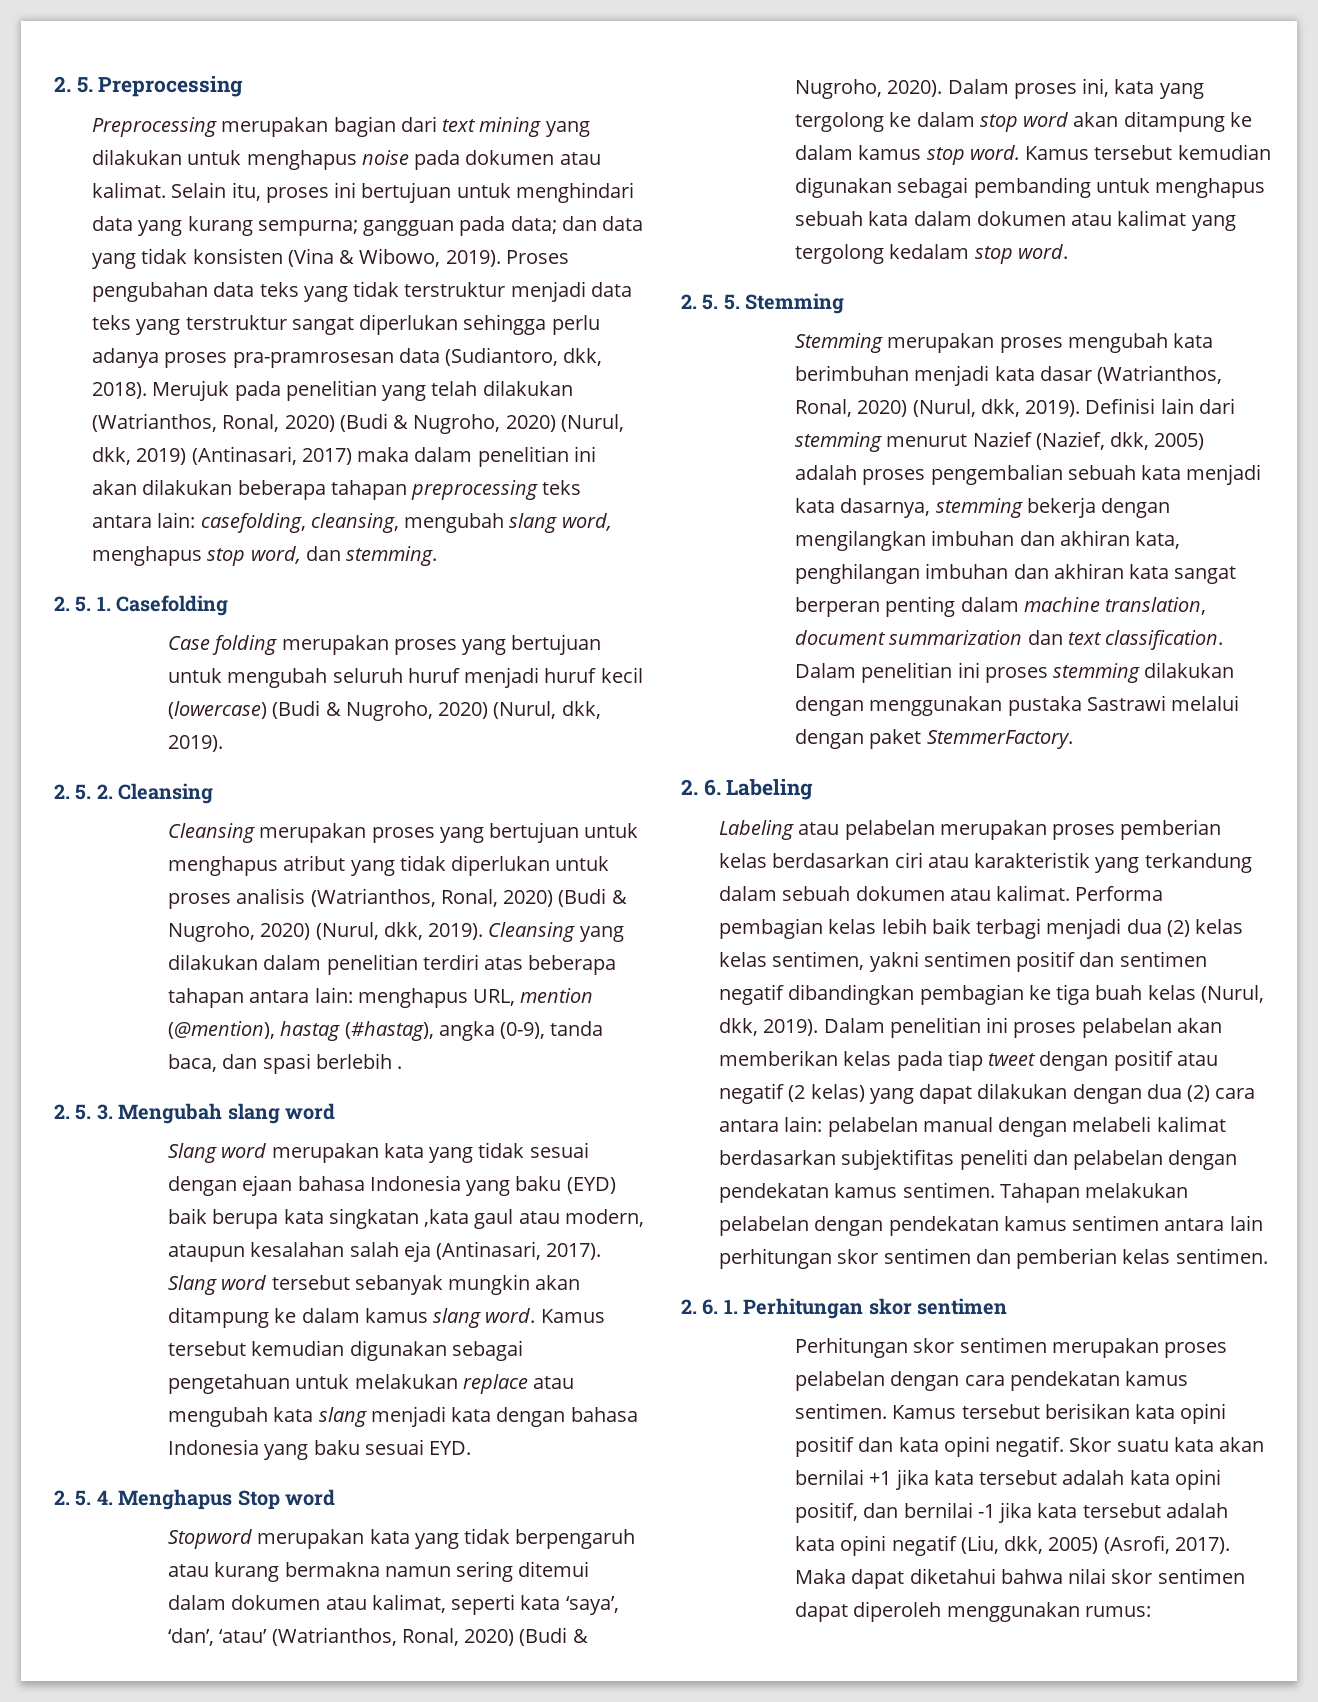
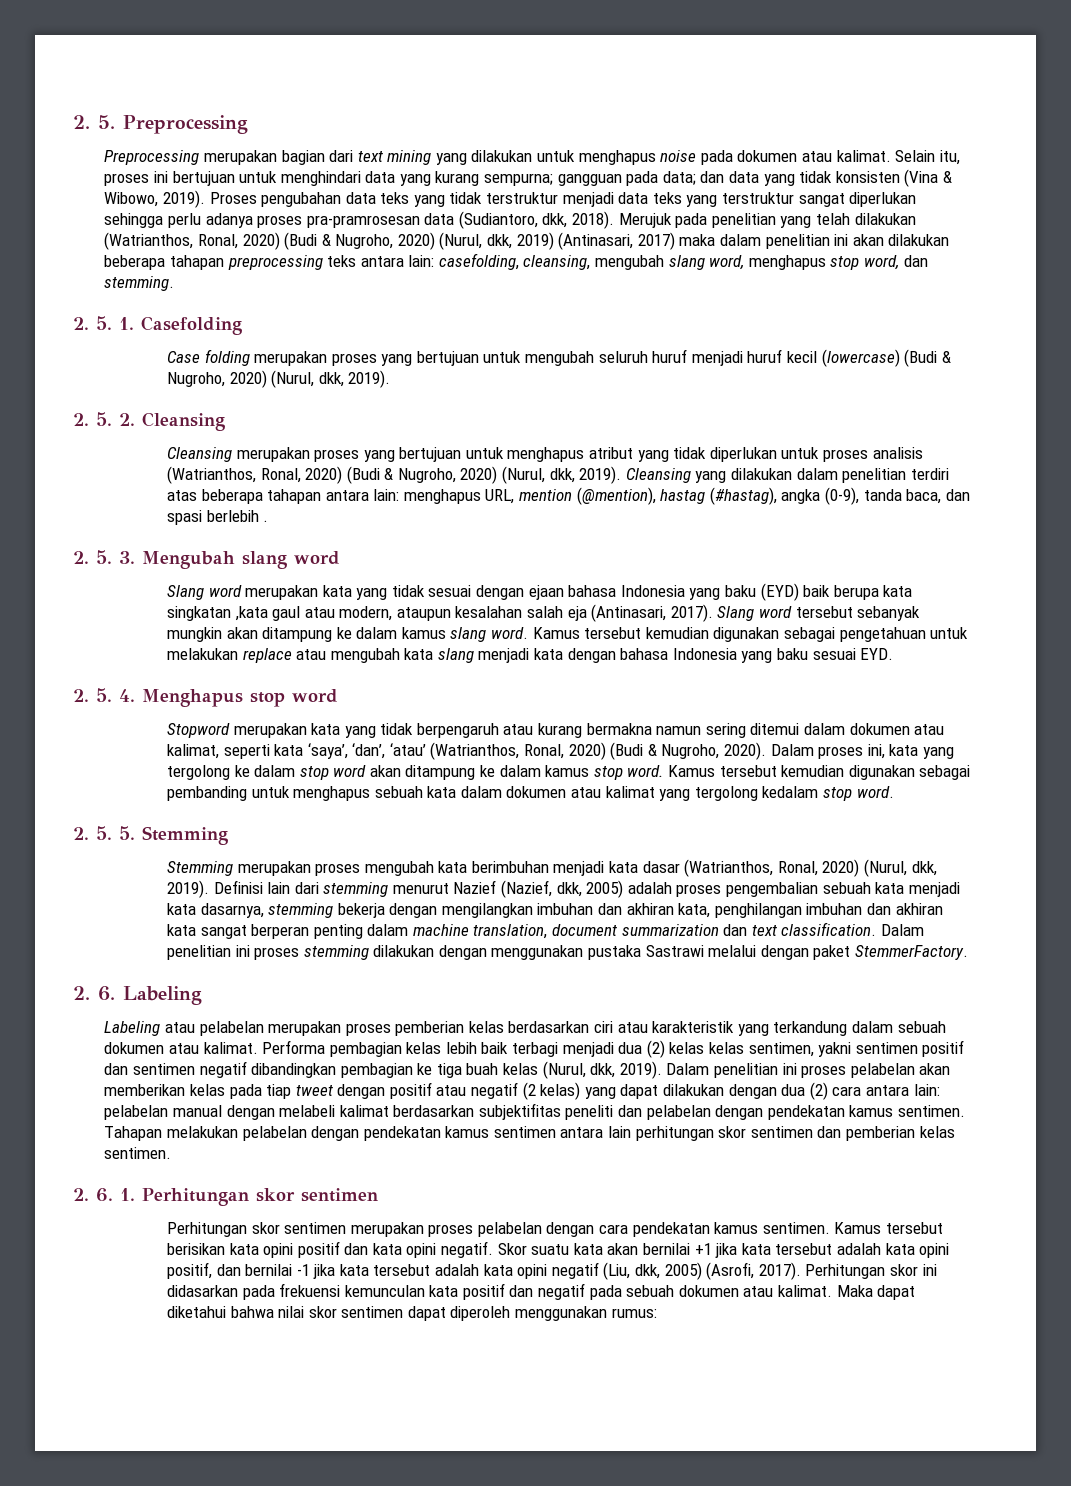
[237,1490,280,1510] Stop -> [250,692,285,707] stop
(1230, 1545) none -> [805,1264,937,1279] [166,1283,833,1300] Perhitungan skor ini didasarkan pada frekuensi kemunculan kata positif dan negatif pada sebuah dokumen atau kalimat.

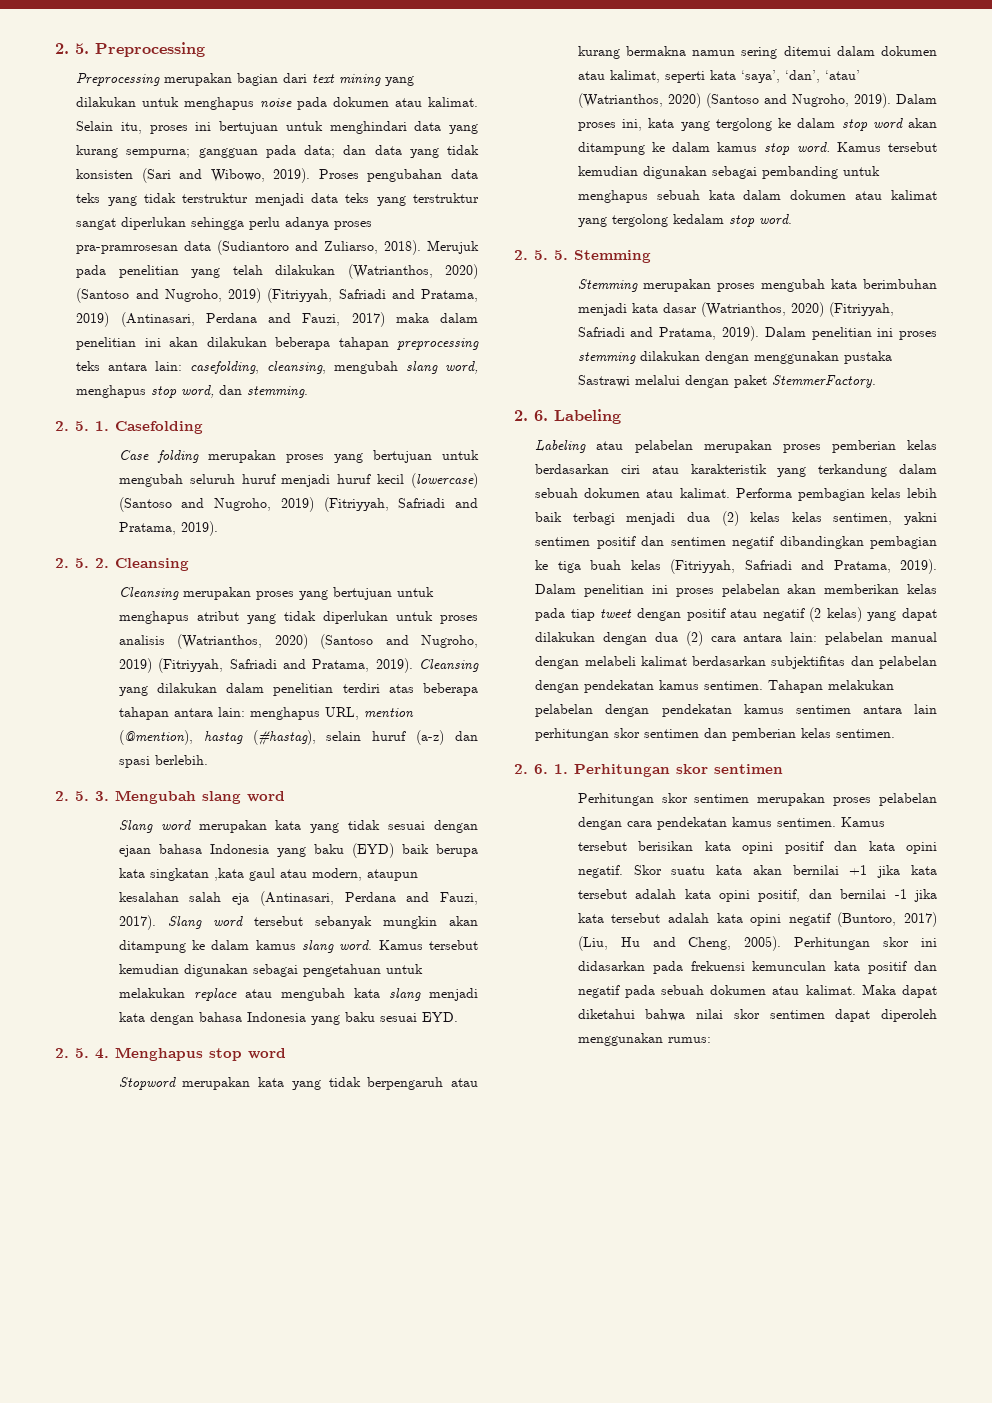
[904,169,952,187] (Vina & -> [141,168,203,183] (Sari and
[458,211,568,229] (Sudiantoro, dkk, -> [217,240,379,255] (Sudiantoro and Zuliarso,
[197,232,634,250] Ronal, 2020) (Budi & Nugroho, 2020) (Nurul, dkk, 2019) (Antinasari, -> [445,264,478,279] [76,288,478,303] [76,312,341,327] 2020) (Santoso and Nugroho, 2019) (Fitriyyah, Safriadi and Pratama, 2019) (Antinasari, Perdana and Fauzi,
[904,349,951,367] [166,370,344,388] (Budi & Nugroho, 2020) (Nurul, dkk, -> [118,497,478,512] [118,522,176,535] (Santoso and Nugroho, 2019) (Fitriyyah, Safriadi and Pratama,
[260,466,575,484] Ronal, 2020) (Budi & Nugroho, 2020) (Nurul, dkk, -> [274,634,478,649] [118,658,370,673] 2020) (Santoso and Nugroho, 2019) (Fitriyyah, Safriadi and Pratama,
[781,487,970,505] [166,510,269,525] angka (0-9), tanda baca, dan spasi berlebih . -> [326,730,478,745] [118,755,208,768] selain huruf (a-z) dan spasi berlebih.
(667, 613) none -> [344,892,478,905] Perdana and Fauzi,
[524,742,767,760] Ronal, 2020) (Budi & Nugroho, 2020). -> [667,93,891,108] 2020) (Santoso and Nugroho, 2019).
[777,859,937,877] [166,880,960,898] [166,903,943,918] [166,922,877,939] Ronal, 2020) (Nurul, dkk, 2019). Definisi lain dari stemming menurut Nazief (Nazief, dkk, 2005) adalah proses pengembalian sebuah kata menjadi kata dasarnya, stemming bekerja dengan mengilangkan imbuhan dan akhiran kata, penghilangan imbuhan dan akhiran kata sangat berperan penting dalam machine translation, document summarization dan text classification. -> [790,302,894,317] [577,326,759,341] 2020) (Fitriyyah, Safriadi and Pratama, 2019).
[542,1061,616,1079] (Nurul, dkk, -> [670,559,891,574] (Fitriyyah, Safriadi and Pratama,
[565,1105,614,1120] peneliti -> (846, 662) none
[603,1262,801,1280] (Liu, dkk, 2005) (Asrofi, 2017). -> [837,912,937,927] [577,936,782,951] (Buntoro, 2017) (Liu, Hu and Cheng, 2005).

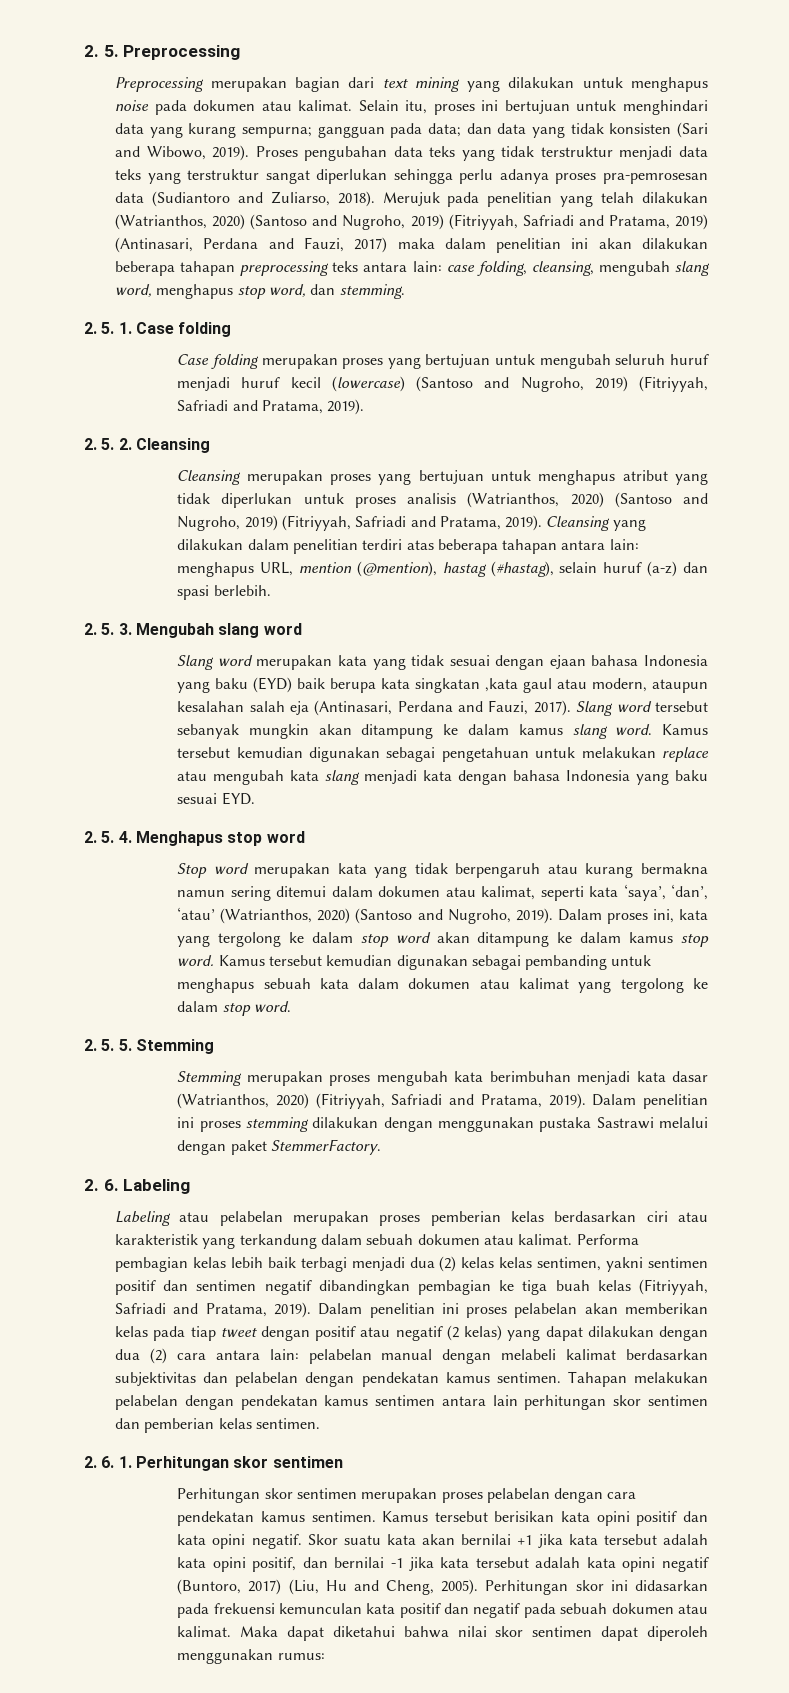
[76,245,179,254] pra-pramrosesan -> [603,173,708,184] pra-pemrosesan
[190,361,260,374] casefolding, -> [446,261,527,276] case folding,
[115,421,203,434] Casefolding -> [135,322,232,337] Case folding
[118,1077,176,1090] Stopword -> [177,863,249,878] Stop word
[672,214,724,224] kedalam -> [692,978,708,989] [177,1001,219,1012] ke dalam
[771,656,846,669] subjektifitas -> [115,1372,197,1386] subjektivitas

